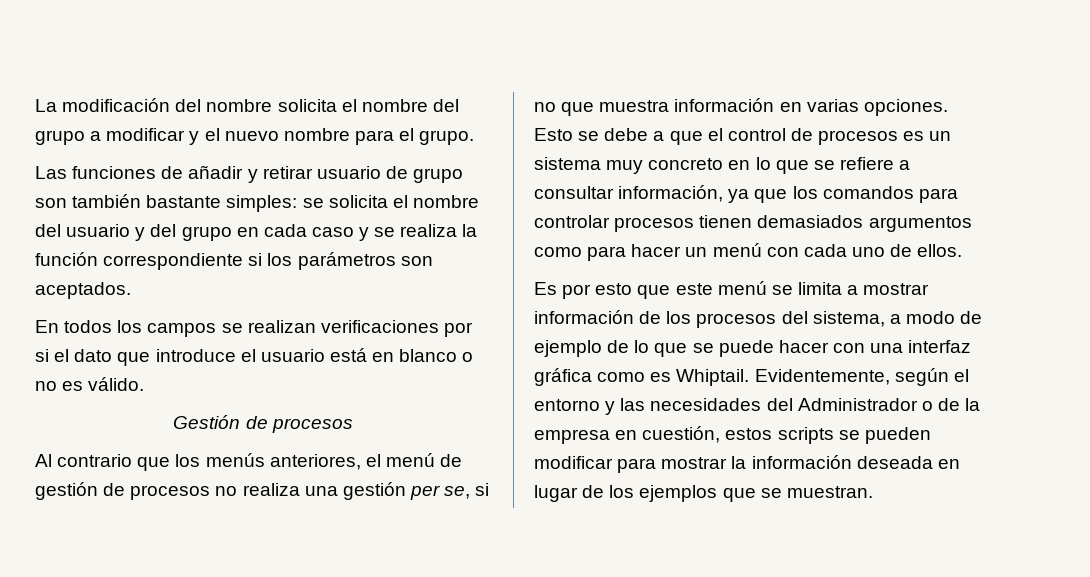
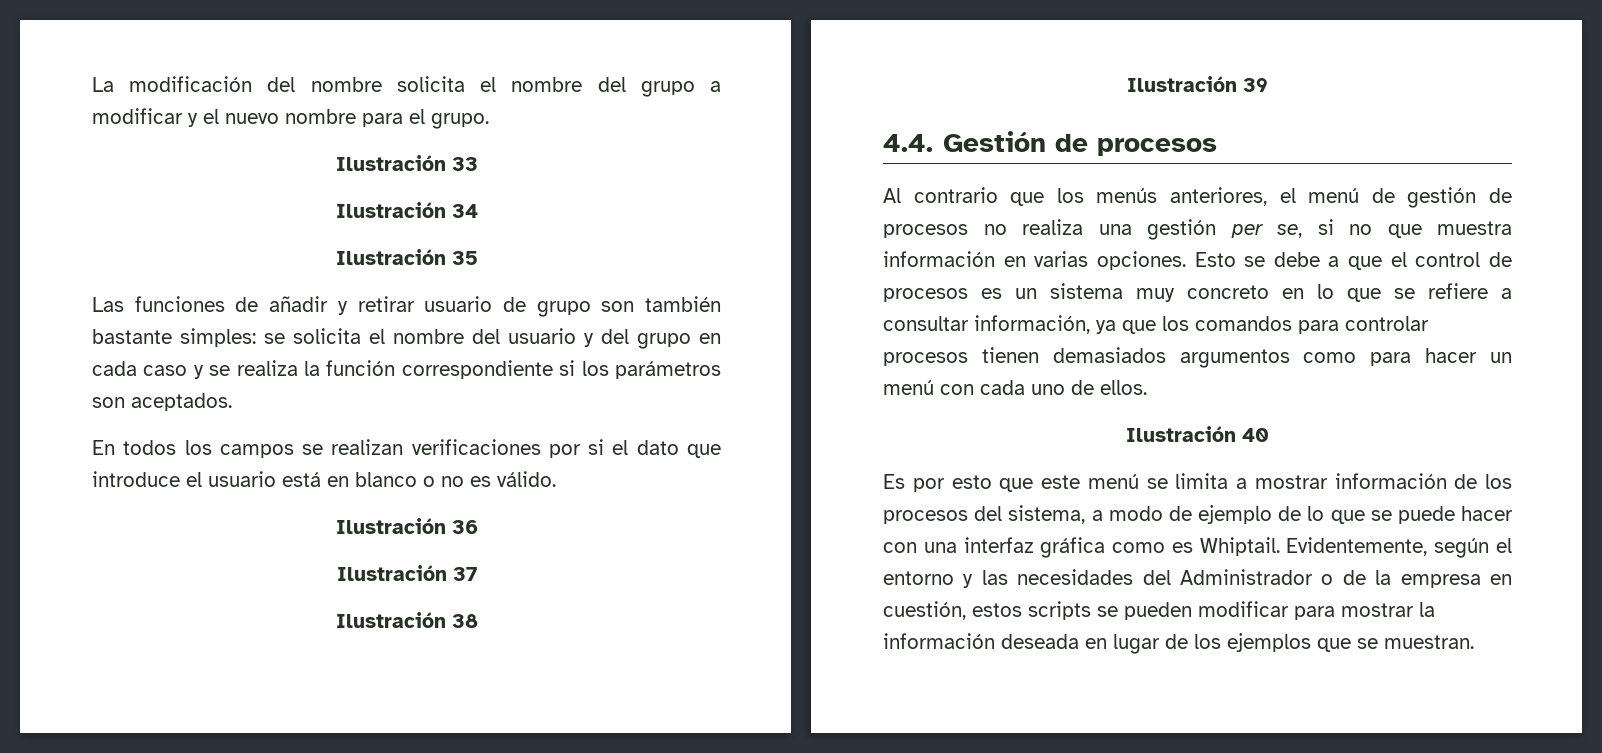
(475, 137) none -> [335,155,478,171] [335,202,478,218] [335,249,478,265] // Ilustración 33 // Ilustración 34 // Ilustración 35
(145, 384) none -> [335,518,478,534] [336,565,477,581] [335,612,478,628] [1127,76,1268,92] [883,134,933,152] Ilustración 36 // Ilustración 37 // Ilustración 38 // Ilustración 39 // 4.4.
(963, 250) none -> [1126,426,1269,442] // Ilustración 40

